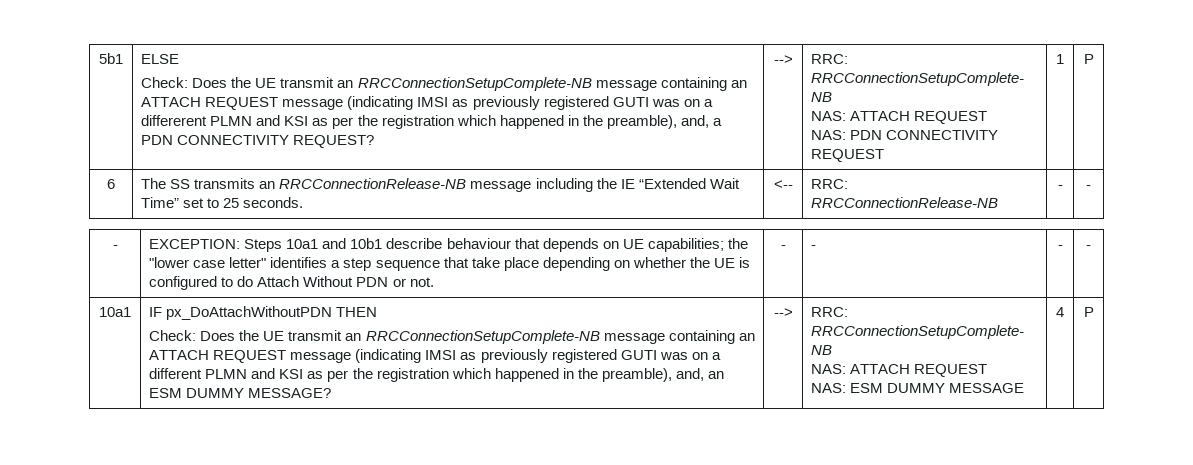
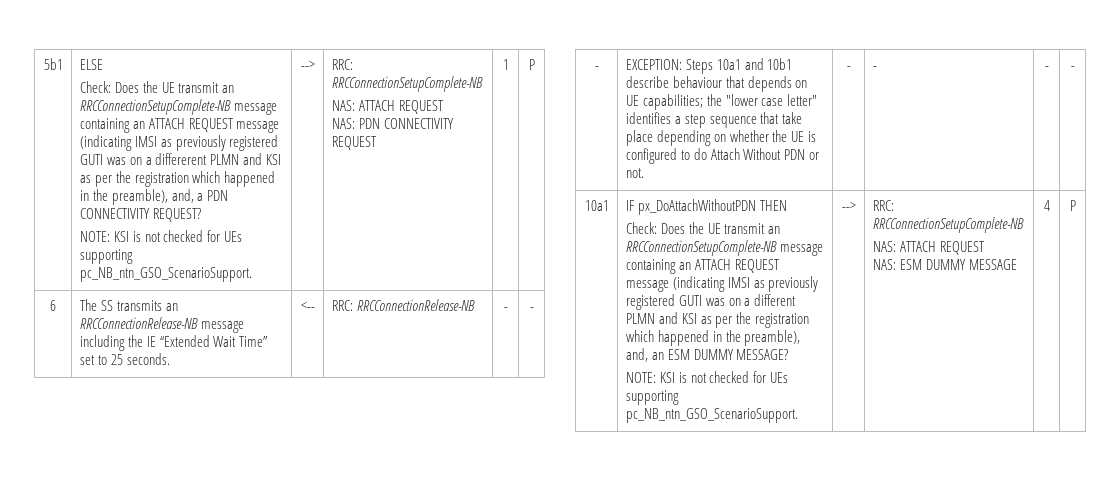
(375, 141) none -> [79,230,243,242] [79,249,133,264] [79,267,252,282] // NOTE: KSI is not checked for UEs supporting pc_NB_ntn_GSO_ScenarioSupport.
(332, 393) none -> [625,371,789,383] [625,390,679,405] [625,408,798,423] // NOTE: KSI is not checked for UEs supporting pc_NB_ntn_GSO_ScenarioSupport.

